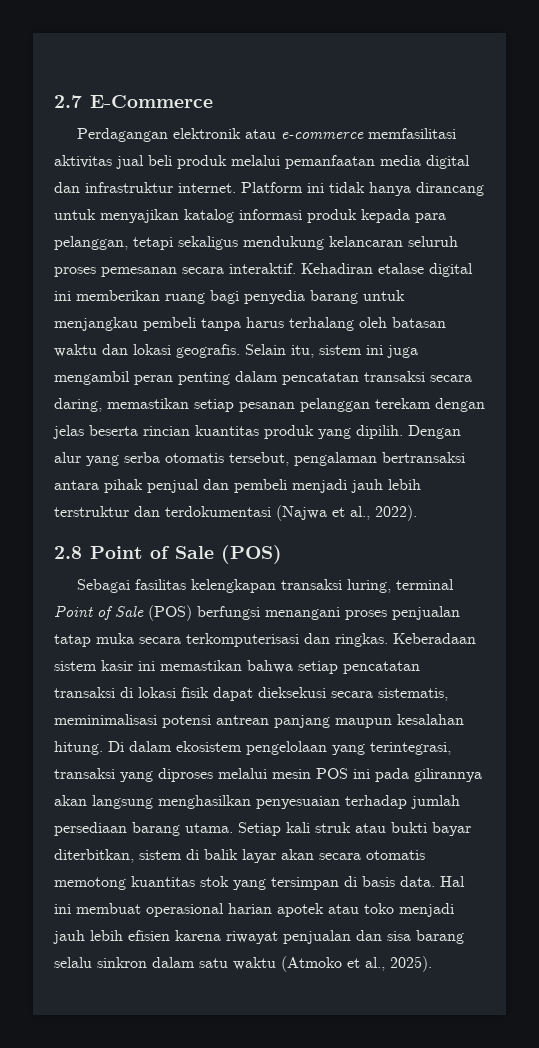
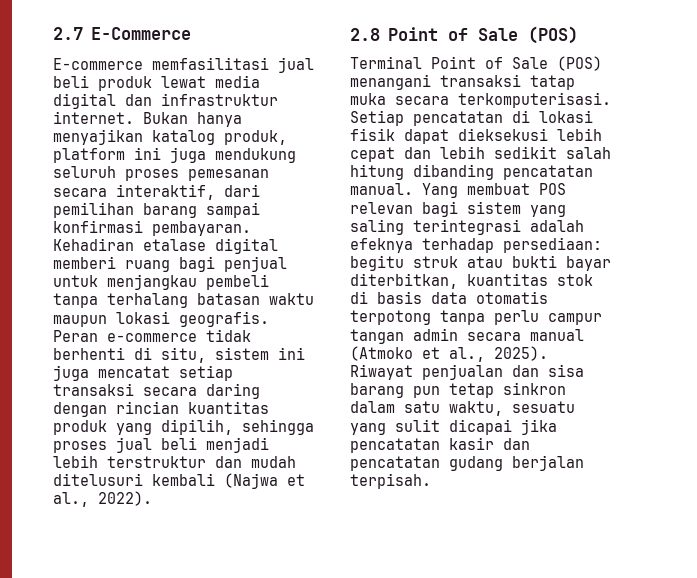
[77,128,457,142] [54,155,112,168] Perdagangan elektronik atau e-commerce memfasilitasi aktivitas -> [53,57,269,70] E-commerce memfasilitasi
[231,155,375,169] melalui pemanfaatan -> [161,76,206,88] lewat
[241,182,484,196] [54,209,446,223] [54,236,458,250] [54,263,473,277] [54,290,358,304] Platform ini tidak hanya dirancang untuk menyajikan katalog informasi produk kepada para pelanggan, tetapi sekaligus mendukung kelancaran seluruh proses pemesanan secara interaktif. Kehadiran etalase digital ini memberikan ruang bagi penyedia barang -> [143,112,242,127] [53,129,287,145] [53,147,296,163] [53,166,269,181] [53,184,260,200] [53,202,260,218] [53,220,251,236] [53,238,278,254] [53,256,287,272] Bukan hanya menyajikan katalog produk, platform ini juga mendukung seluruh proses pemesanan secara interaktif, dari pemilihan barang sampai konfirmasi pembayaran. Kehadiran etalase digital memberi ruang bagi penjual
[246,317,387,331] harus terhalang oleh -> [107,293,188,308] terhalang
[102,344,128,355] dan -> [53,315,107,327] maupun
[245,344,418,358] [54,371,472,385] [54,398,485,412] [53,425,461,439] [54,452,465,466] [54,479,421,493] [54,506,271,517] Selain itu, sistem ini juga mengambil peran penting dalam pencatatan transaksi secara daring, memastikan setiap pesanan pelanggan terekam dengan jelas beserta rincian kuantitas produk yang dipilih. Dengan alur yang serba otomatis tersebut, pengalaman bertransaksi antara pihak penjual dan pembeli menjadi jauh lebih terstruktur dan terdokumentasi -> [53,329,251,342] [53,347,305,363] [53,365,233,381] [53,383,260,399] [53,401,269,417] [53,419,314,435] [53,437,269,453] [53,455,296,468] [53,473,215,486] Peran e-commerce tidak berhenti di situ, sistem ini juga mencatat setiap transaksi secara daring dengan rincian kuantitas produk yang dipilih, sehingga proses jual beli menjadi lebih terstruktur dan mudah ditelusuri kembali
[77,579,455,593] [54,605,460,621] [54,633,476,647] [54,660,420,674] [54,687,115,698] Sebagai fasilitas kelengkapan transaksi luring, terminal Point of Sale (POS) berfungsi menangani proses penjualan tatap muka secara terkomputerisasi dan ringkas. Keberadaan sistem kasir ini memastikan bahwa setiap pencatatan transaksi -> [350,56,602,71] [350,74,575,90] [350,92,611,108] [350,110,503,126] Terminal Point of Sale (POS) menangani transaksi tatap muka secara terkomputerisasi. Setiap pencatatan
[331,688,448,701] [54,714,464,728] [54,741,451,755] [54,768,482,782] [54,795,460,809] [54,822,310,836] secara sistematis, meminimalisasi potensi antrean panjang maupun kesalahan hitung. Di dalam ekosistem pengelolaan yang terintegrasi, transaksi yang diproses melalui mesin POS ini pada gilirannya akan langsung menghasilkan penyesuaian terhadap jumlah persediaan barang utama. Setiap kali -> [557,128,602,141] [350,146,611,162] [350,164,593,180] [350,183,566,198] [350,201,566,217] [350,219,584,235] [350,237,602,253] [350,255,404,271] lebih cepat dan lebih sedikit salah hitung dibanding pencatatan manual. Yang membuat POS relevan bagi sistem yang saling terintegrasi adalah efeknya terhadap persediaan: begitu
[139,849,425,863] [54,876,465,890] [54,903,454,917] [53,930,278,944] sistem di balik layar akan secara otomatis memotong kuantitas stok yang tersimpan di basis data. Hal ini membuat operasional harian apotek atau toko menjadi jauh lebih efisien karena riwayat -> [467,273,593,286] [350,291,548,304] [350,310,602,325] [350,328,584,344] [350,346,548,362] [350,364,413,380] kuantitas stok di basis data otomatis terpotong tanpa perlu campur tangan admin secara manual (Atmoko et al., 2025). Riwayat
[54,957,92,968] selalu -> [413,383,494,398] pun tetap
[233,956,432,972] waktu (Atmoko et al., 2025). -> [449,401,575,416] [350,419,557,435] [350,437,530,453] [350,455,584,471] [350,473,431,489] waktu, sesuatu yang sulit dicapai jika pencatatan kasir dan pencatatan gudang berjalan terpisah.

